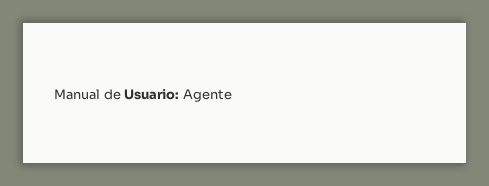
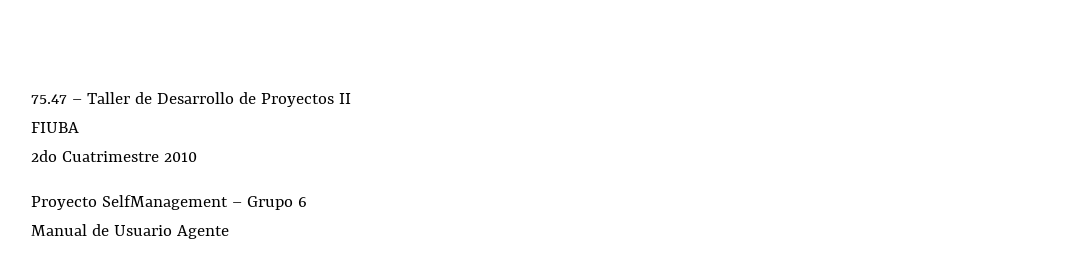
(54, 94) none -> [31,92,351,107] [31,122,79,133] [31,150,197,162] [31,195,307,210] 75.47 – Taller de Desarrollo de Proyectos II // FIUBA // 2do Cuatrimestre 2010 // Proyecto SelfManagement – Grupo 6 //
[124,89,180,100] Usuario: -> [113,225,172,236] Usuario

